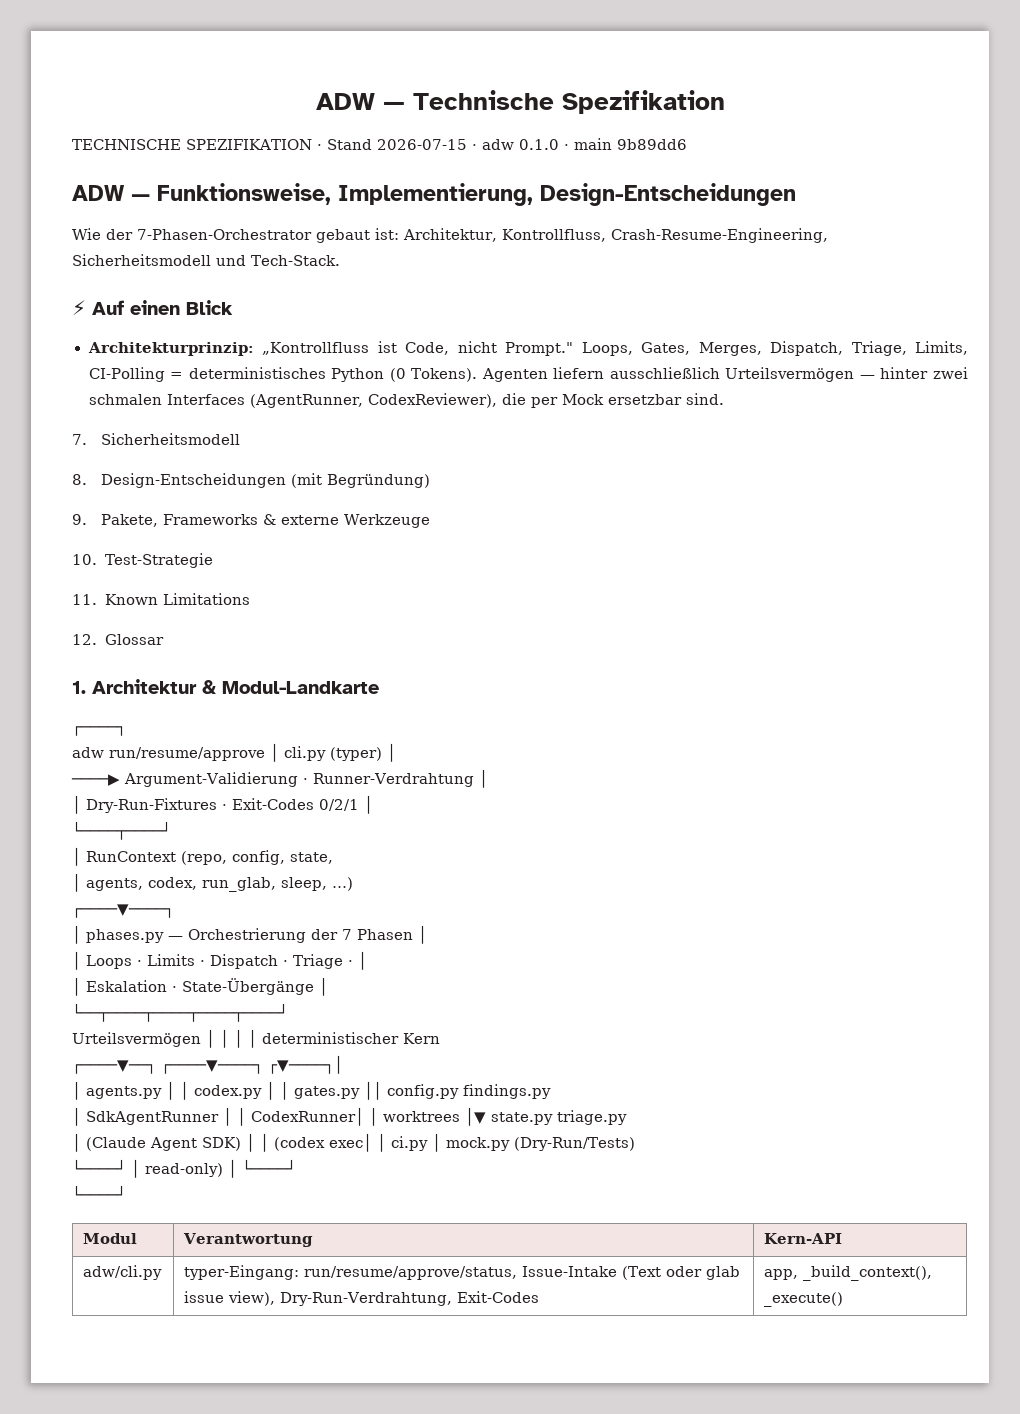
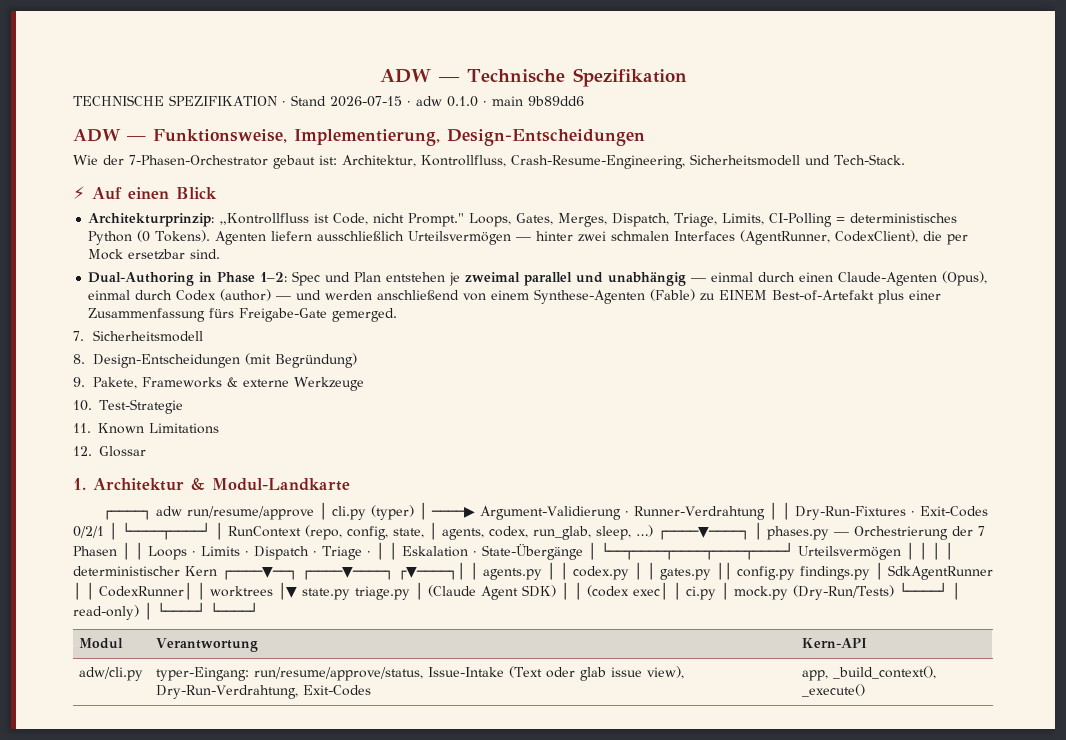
[368,393,498,408] CodexReviewer), -> [835,230,919,243] CodexClient),
(725, 399) none -> [88,271,988,286] [88,289,942,304] [88,308,398,322] // Dual-Authoring in Phase 1–2: Spec und Plan entstehen je zweimal parallel und unabhängig — einmal durch einen Claude-Agenten (Opus), einmal durch Codex (author) — und werden anschließend von einem Synthese-Agenten (Fable) zu EINEM Best-of-Artefakt plus einer Zusammenfassung fürs Freigabe-Gate gemerged.
(126, 731) // -> (151, 515) none
(396, 752) // -> (427, 511) none
(488, 778) // -> (777, 511) none
(373, 804) // -> (117, 531) none
(171, 830) // -> (210, 531) none
(333, 858) // -> (424, 533) none
[72,904,174,918] // ┌────▼────┐ // -> [658,527,749,540] ┌────▼────┐
(427, 934) // -> (130, 551) none
(367, 960) // -> (384, 551) none
(328, 986) // -> (596, 551) none
(288, 1012) // -> (793, 551) none
(440, 1038) // -> (217, 571) none
(343, 1064) // -> (465, 571) none
(551, 1091) // -> (870, 573) none
(627, 1117) // -> (410, 593) none
(635, 1144) // -> (894, 592) none
(296, 1166) // -> (205, 609) none

